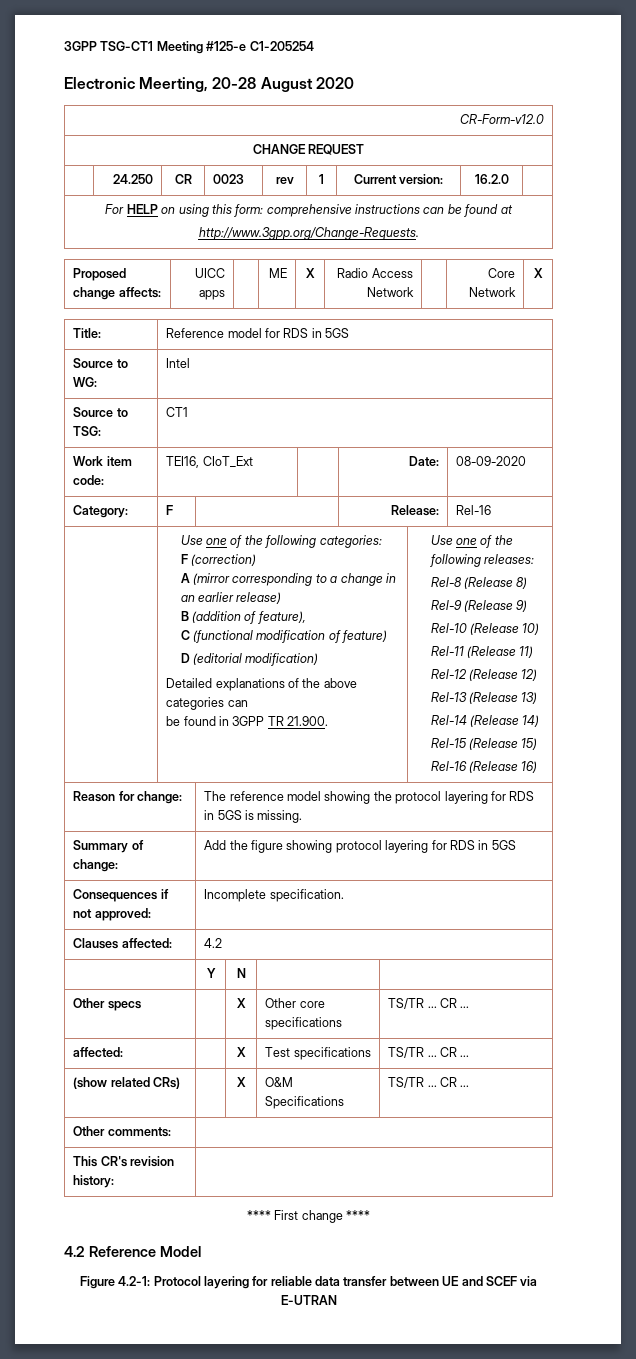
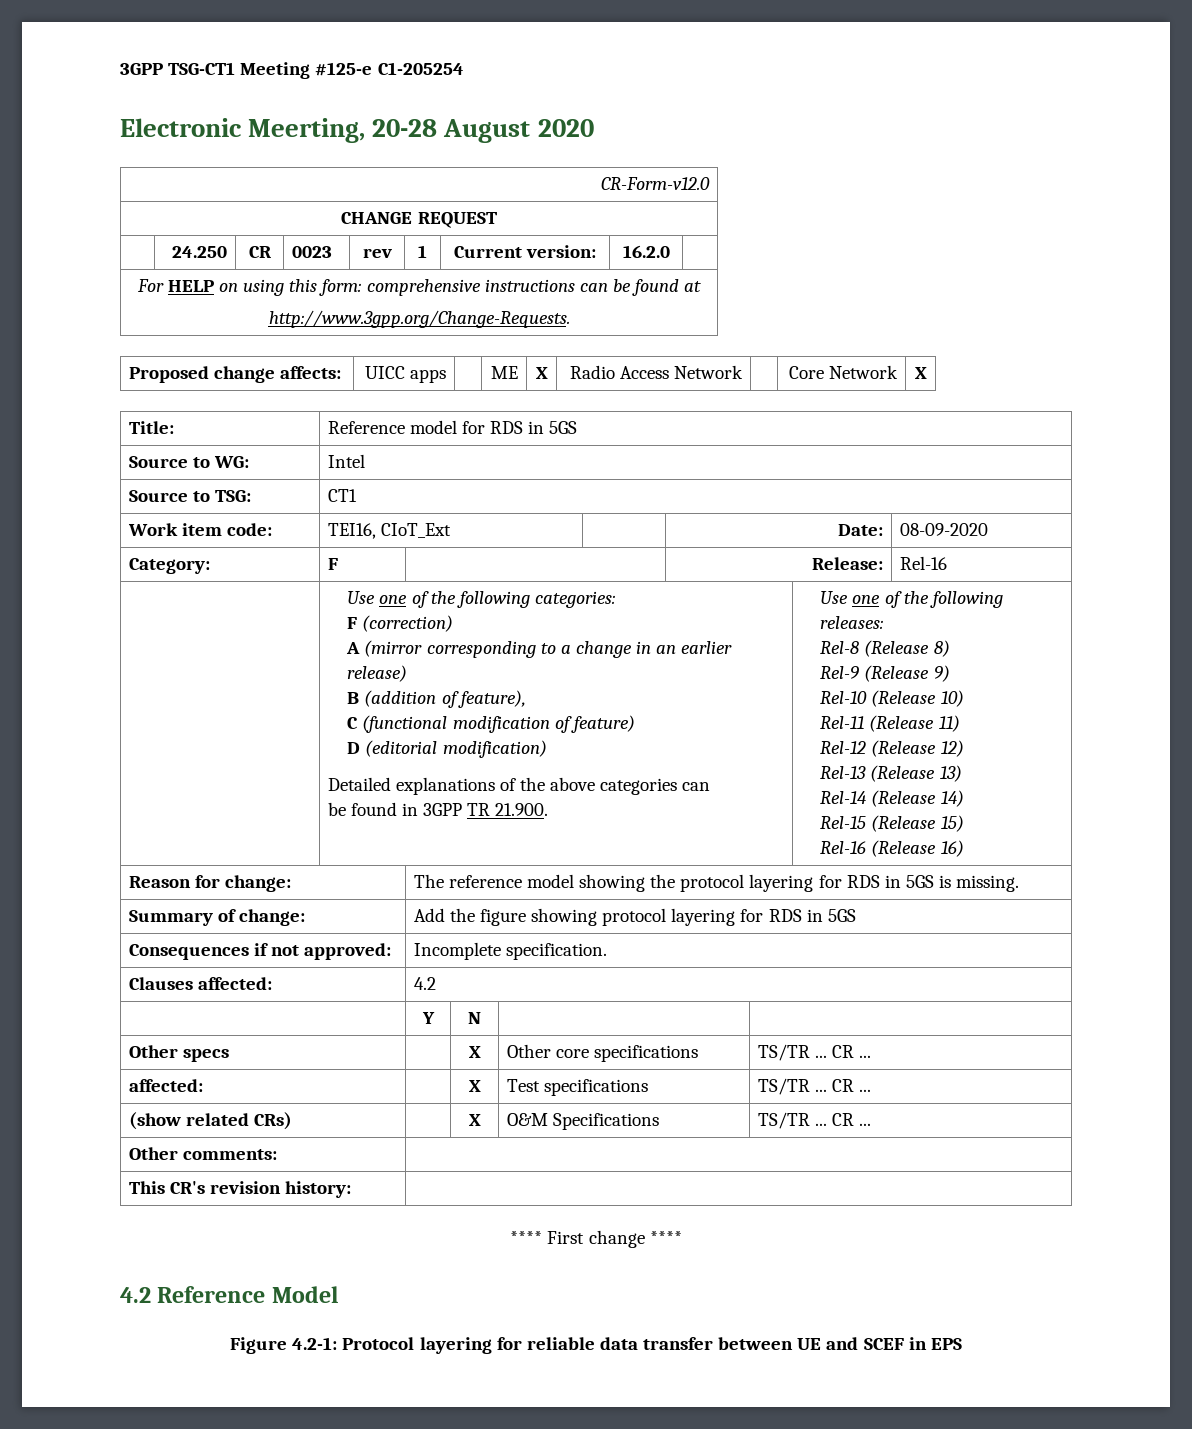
[520,1276,538,1286] [280,1295,337,1305] via E-UTRAN -> [908,1337,962,1350] in EPS

